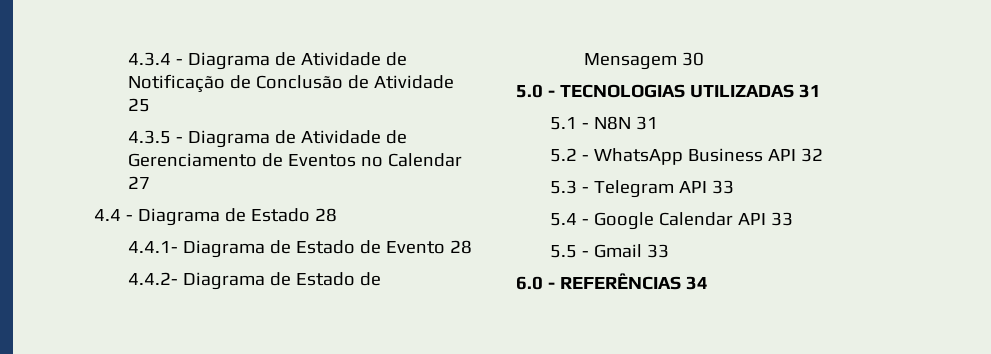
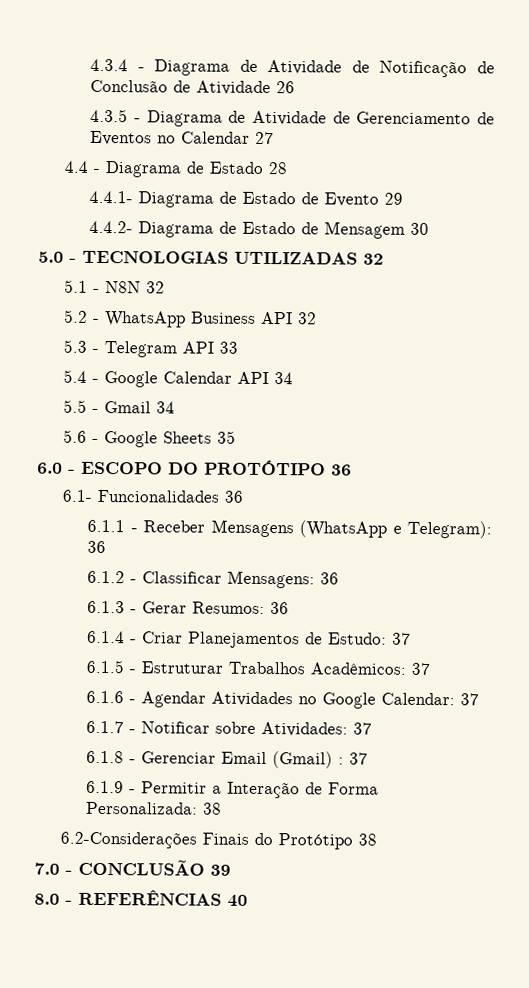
[128,98,151,112] 25 -> [276,81,296,94] 26
[450,240,473,254] 28 -> [384,192,404,205] 29
[798,84,821,98] 31 -> [363,253,384,265] 32
[636,116,659,130] 31 -> [145,281,165,294] 32
[771,212,794,226] 33 -> [273,372,293,385] 34
[647,244,670,258] [516,273,708,290] 33 // 6.0 - REFERÊNCIAS 34 -> [155,401,175,414] [62,429,236,448] [37,459,352,476] [61,489,244,503] [87,519,493,539] [87,540,107,554] [87,570,340,589] [87,600,290,615] [87,630,412,649] [86,659,431,676] [86,690,480,709] [86,720,373,737] [86,750,369,769] [86,780,380,799] [86,801,223,815] [59,831,377,850] [34,859,231,876] [34,888,248,907] 34 // 5.6 - Google Sheets 35 // 6.0 - ESCOPO DO PROTÓTIPO 36 // 6.1- Funcionalidades 36 // 6.1.1 - Receber Mensagens (WhatsApp e Telegram): 36 // 6.1.2 - Classificar Mensagens: 36 // 6.1.3 - Gerar Resumos: 36 // 6.1.4 - Criar Planejamentos de Estudo: 37 // 6.1.5 - Estruturar Trabalhos Acadêmicos: 37 // 6.1.6 - Agendar Atividades no Google Calendar: 37 // 6.1.7 - Notificar sobre Atividades: 37 // 6.1.8 - Gerenciar Email (Gmail) : 37 // 6.1.9 - Permitir a Interação de Forma Personalizada: 38 // 6.2-Considerações Finais do Protótipo 38 // 7.0 - CONCLUSÃO 39 // 8.0 - REFERÊNCIAS 40

